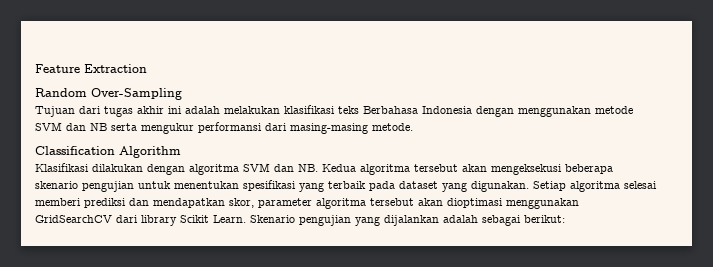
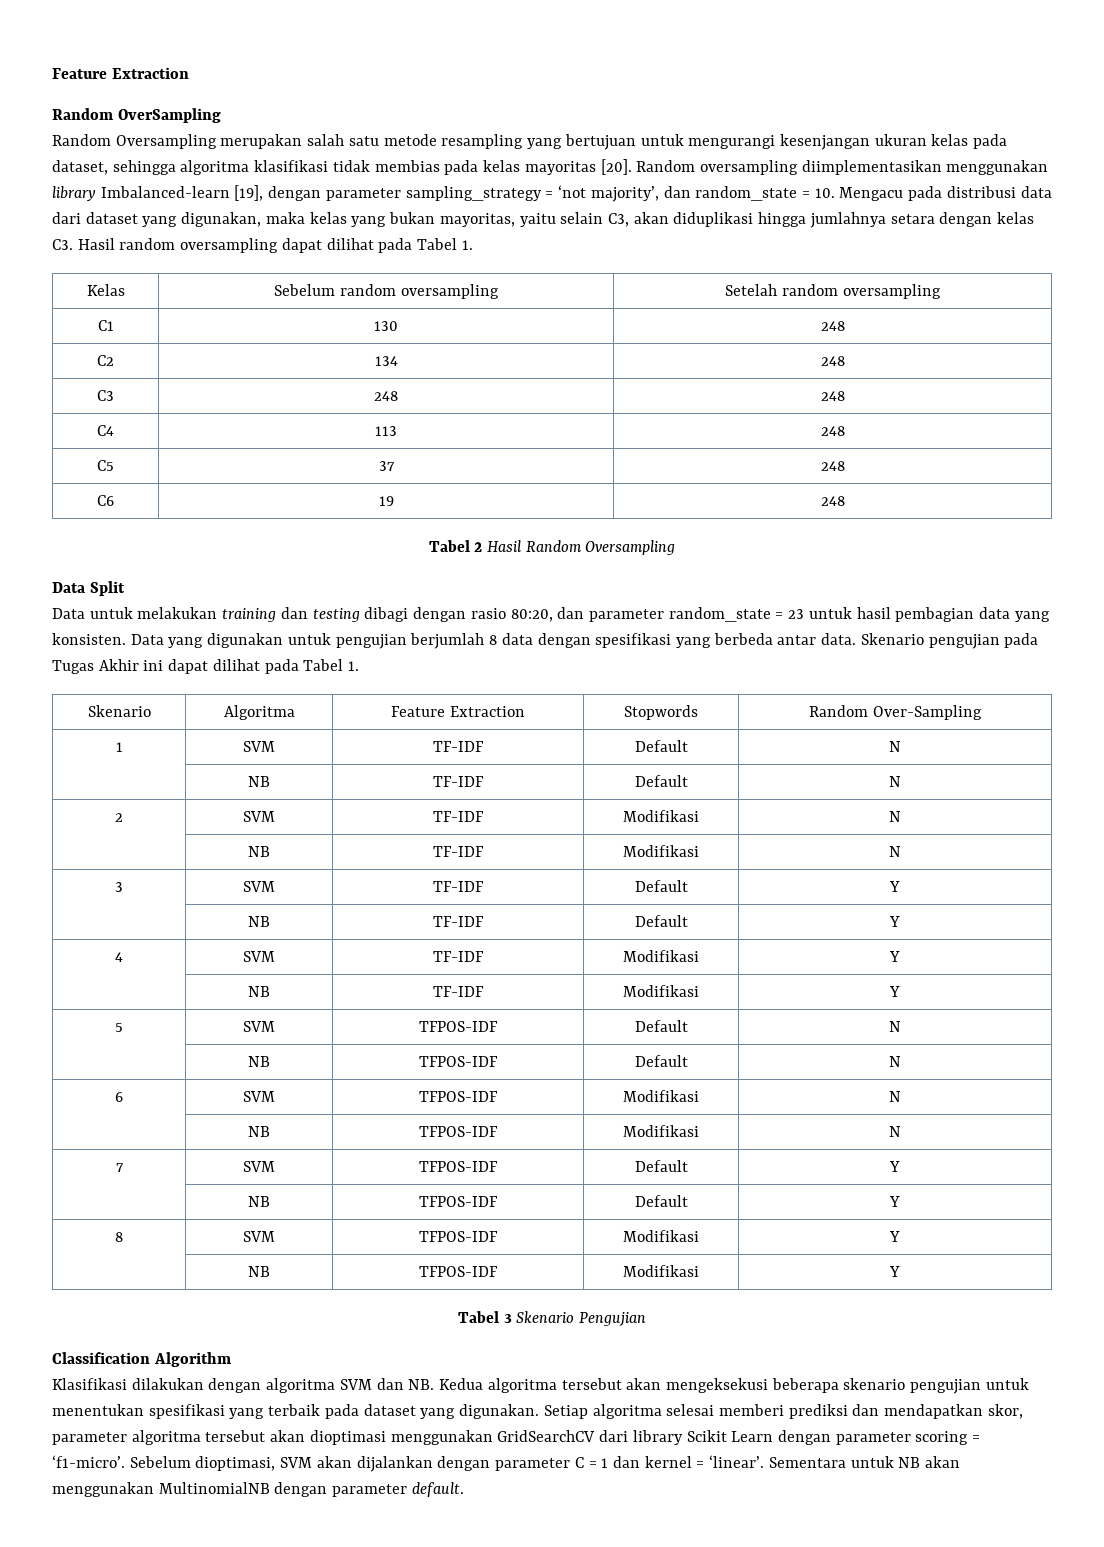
[91,88,182,100] [35,105,633,117] [35,122,413,134] Over-Sampling // Tujuan dari tugas akhir ini adalah melakukan klasifikasi teks Berbahasa Indonesia dengan menggunakan metode SVM dan NB serta mengukur performansi dari masing-masing metode. -> [117,108,221,123] [52,134,1008,150] [52,159,1049,175] [52,185,1052,202] [52,212,1035,228] [52,238,473,253] [86,284,125,296] [274,284,499,299] [725,284,941,299] [97,320,114,331] [374,321,398,331] [820,321,845,331] [97,355,114,366] [374,356,398,366] [820,356,845,366] [97,390,114,401] [374,391,398,401] [820,391,845,401] [97,425,114,436] [375,426,397,436] [820,426,845,436] [97,460,114,471] [378,461,395,471] [820,461,845,471] [97,495,114,506] [378,496,394,506] [820,496,845,506] [428,540,676,555] [52,581,125,596] [52,607,1050,622] [52,633,1039,649] [52,659,360,674] [87,705,151,717] [223,705,295,720] [391,706,525,717] [624,705,698,720] [809,705,982,720] [115,742,123,752] [243,741,275,752] [433,741,484,752] [634,740,688,752] [889,741,901,752] [248,776,270,787] [433,776,484,787] [634,775,688,787] [889,776,901,787] [115,813,123,822] [243,811,275,822] [433,811,484,822] [623,810,699,822] [889,811,901,822] [248,846,270,857] [433,846,484,857] [623,845,699,857] [889,846,901,857] [115,882,123,892] [243,881,275,892] [433,881,484,892] [634,880,688,892] [889,881,900,892] [248,916,270,927] [433,916,484,927] [634,915,688,927] [889,916,900,927] [115,952,123,962] [243,951,275,962] [433,951,484,962] [623,950,699,962] [889,951,900,962] [248,986,270,997] [433,986,484,997] [623,985,699,997] [889,986,900,997] [115,1023,123,1032] [243,1021,275,1032] [419,1021,498,1032] [634,1020,688,1032] [889,1021,901,1032] [248,1056,270,1067] [419,1056,498,1067] [634,1055,688,1067] [889,1056,901,1067] [115,1092,123,1102] [243,1091,275,1102] [419,1091,498,1102] [623,1090,699,1102] [889,1091,901,1102] [248,1126,270,1137] [419,1126,498,1137] [623,1125,699,1137] [889,1126,901,1137] [115,1163,124,1172] [243,1161,275,1172] [419,1161,498,1172] [634,1160,688,1172] [889,1161,900,1172] [248,1196,270,1207] [419,1196,498,1207] [634,1195,688,1207] [889,1196,900,1207] [115,1232,123,1242] [243,1231,275,1242] [419,1231,498,1242] [623,1230,699,1242] [889,1231,900,1242] [248,1266,270,1277] [419,1266,498,1277] [623,1265,699,1277] [889,1266,900,1277] [457,1311,647,1326] OverSampling // Random Oversampling merupakan salah satu metode resampling yang bertujuan untuk mengurangi kesenjangan ukuran kelas pada dataset, sehingga algoritma klasifikasi tidak membias pada kelas mayoritas [20]. Random oversampling diimplementasikan menggunakan library Imbalanced-learn [19], dengan parameter sampling_strategy = ‘not majority’, dan random_state = 10. Mengacu pada distribusi data dari dataset yang digunakan, maka kelas yang bukan mayoritas, yaitu selain C3, akan diduplikasi hingga jumlahnya setara dengan kelas C3. Hasil random oversampling dapat dilihat pada Tabel 1. // Kelas | Sebelum random oversampling | Setelah random oversampling // C1 | 130 | 248 // C2 | 134 | 248 // C3 | 248 | 248 // C4 | 113 | 248 // C5 | 37 | 248 // C6 | 19 | 248 // Tabel 2 Hasil Random Oversampling // Data Split // Data untuk melakukan training dan testing dibagi dengan rasio 80:20, dan parameter random_state = 23 untuk hasil pembagian data yang konsisten. Data yang digunakan untuk pengujian berjumlah 8 data dengan spesifikasi yang berbeda antar data. Skenario pengujian pada Tugas Akhir ini dapat dilihat pada Tabel 1. // Skenario | Algoritma | Feature Extraction | Stopwords | Random Over-Sampling // 1 | SVM | TF-IDF | Default | N // | NB | TF-IDF | Default | N // 2 | SVM | TF-IDF | Modifikasi | N // | NB | TF-IDF | Modifikasi | N // 3 | SVM | TF-IDF | Default | Y // | NB | TF-IDF | Default | Y // 4 | SVM | TF-IDF | Modifikasi | Y // | NB | TF-IDF | Modifikasi | Y // 5 | SVM | TFPOS-IDF | Default | N // | NB | TFPOS-IDF | Default | N // 6 | SVM | TFPOS-IDF | Modifikasi | N // | NB | TFPOS-IDF | Modifikasi | N // 7 | SVM | TFPOS-IDF | Default | Y // | NB | TFPOS-IDF | Default | Y // 8 | SVM | TFPOS-IDF | Modifikasi | Y // | NB | TFPOS-IDF | Modifikasi | Y // Tabel 3 Skenario Pengujian
[213,215,565,226] Learn. Skenario pengujian yang dijalankan adalah sebagai berikut: -> [731,1430,981,1445] [52,1455,961,1472] [52,1482,464,1497] Learn dengan parameter scoring = ‘f1-micro’. Sebelum dioptimasi, SVM akan dijalankan dengan parameter C = 1 dan kernel = ‘linear’. Sementara untuk NB akan menggunakan MultinomialNB dengan parameter default.

